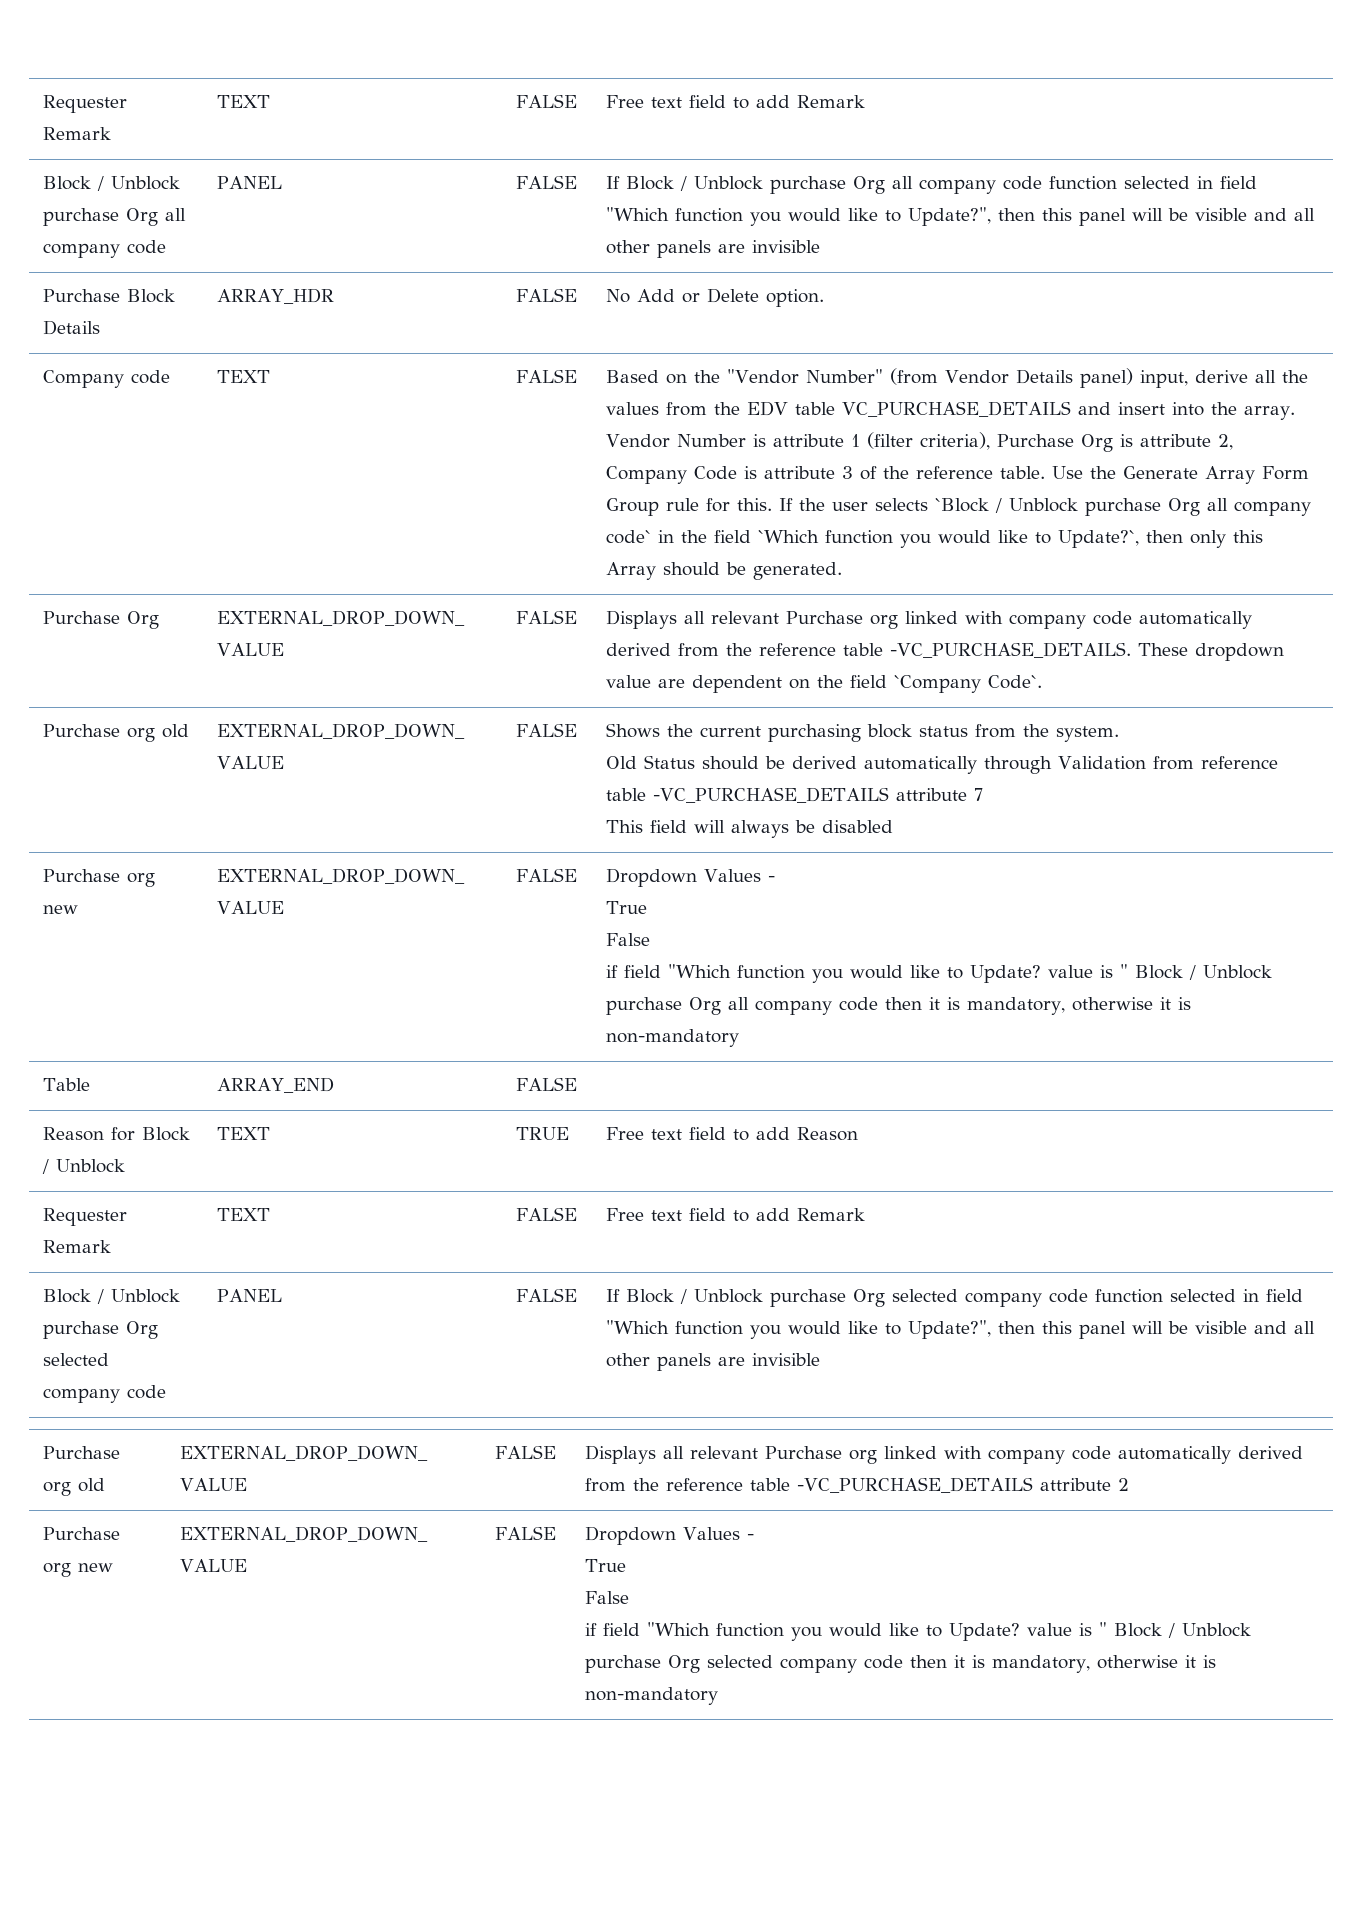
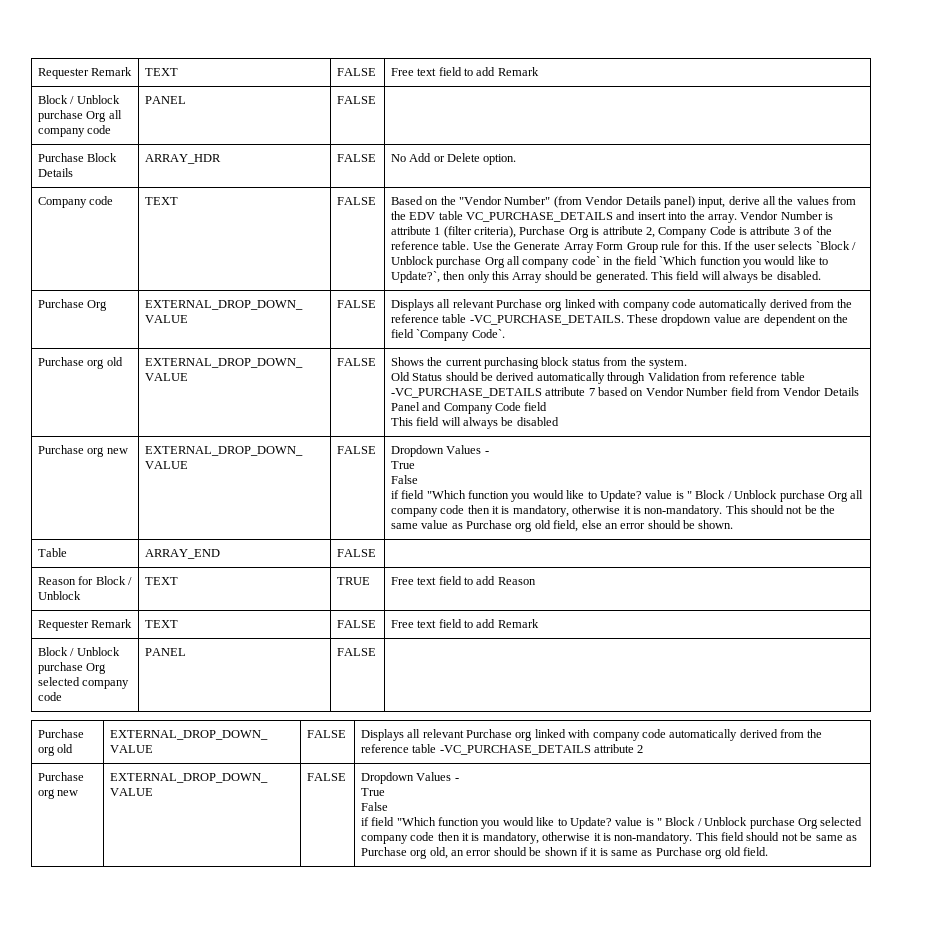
[605,176,1257,194] [605,207,1315,226] [605,240,820,258] If Block / Unblock purchase Org all company code function selected in field "Which function you would like to Update?", then this panel will be visible and all other panels are invisible -> (376, 100) none
(842, 571) none -> [650,271,821,283] This field will always be disabled.
(983, 794) none -> [598,387,859,396] [390,402,548,414] based on Vendor Number field from Vendor Details Panel and Company Code field
[605,1029,739,1047] non-mandatory -> [644,505,836,517] [390,520,734,532] non-mandatory. This should not be the same value as Purchase org old field, else an error should be shown.
[605,1289,1303,1307] [605,1320,1315,1339] [605,1353,820,1371] If Block / Unblock purchase Org selected company code function selected in field "Which function you would like to Update?", then this panel will be visible and all other panels are invisible -> (376, 652) none
[584,1687,718,1705] non-mandatory -> [614,832,857,844] [360,847,768,859] non-mandatory. This field should not be same as Purchase org old, an error should be shown if it is same as Purchase org old field.

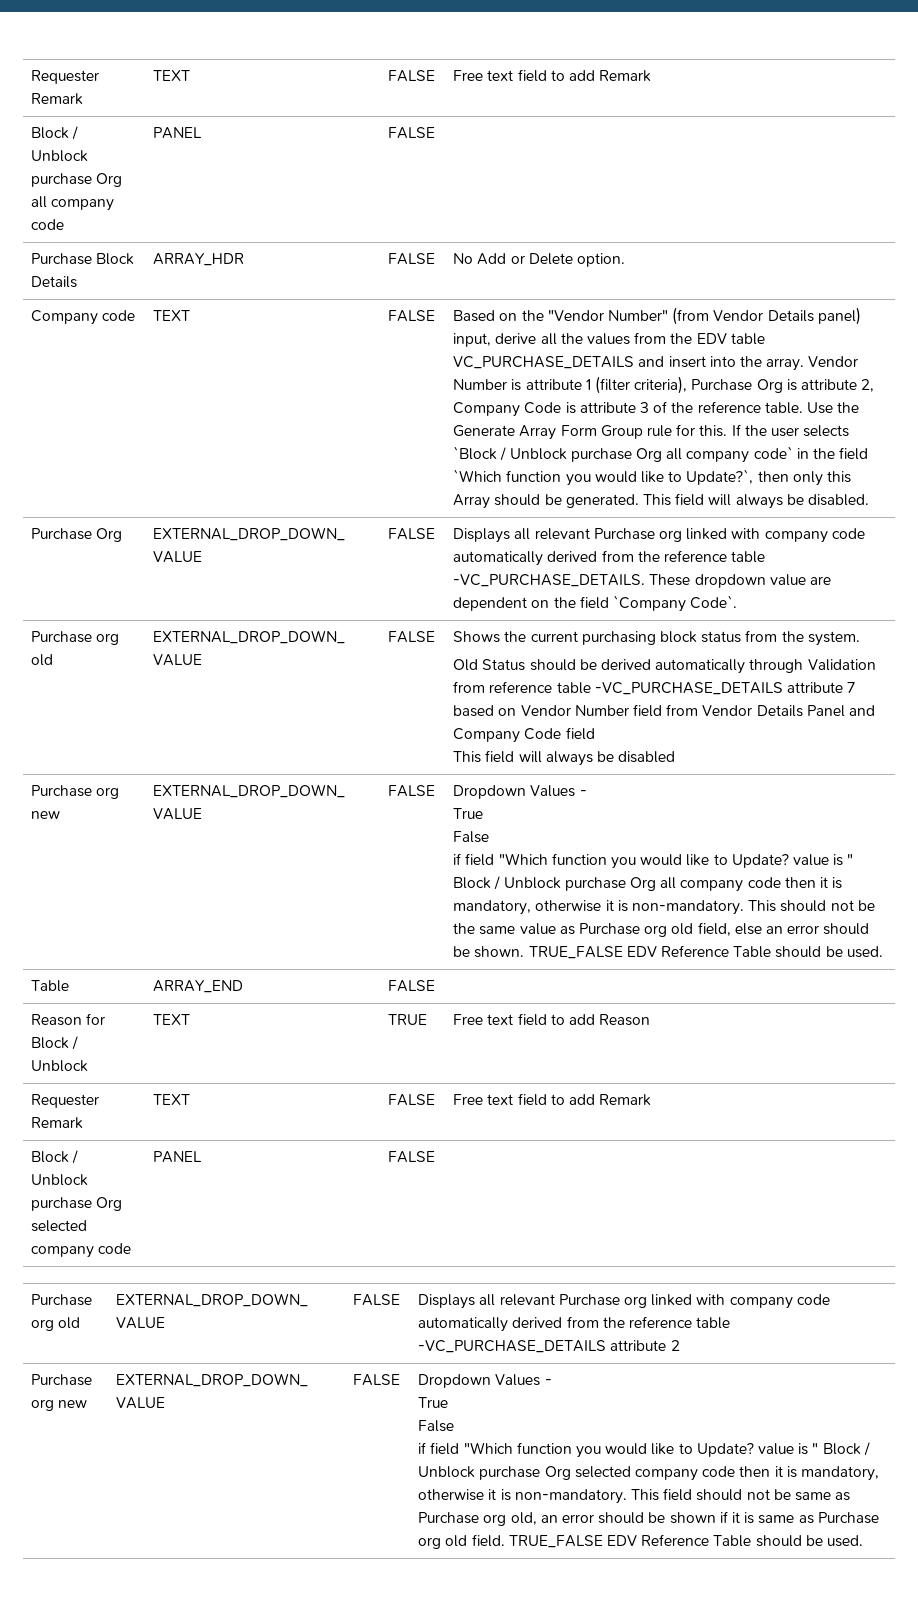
(734, 524) none -> [528,945,883,959] TRUE_FALSE EDV Reference Table should be used.
(768, 851) none -> [508,1534,863,1548] TRUE_FALSE EDV Reference Table should be used.

